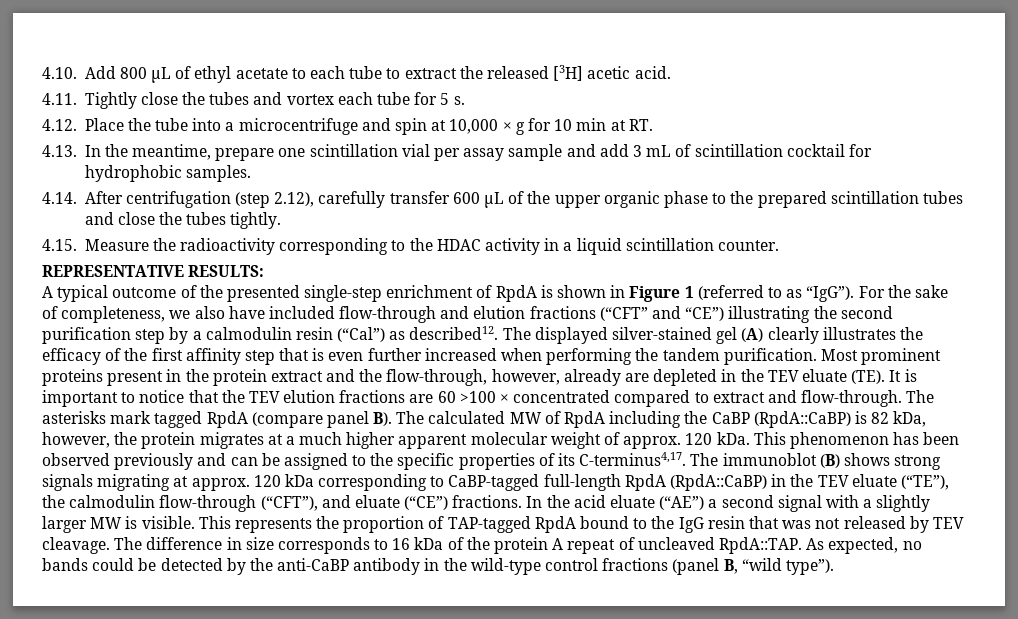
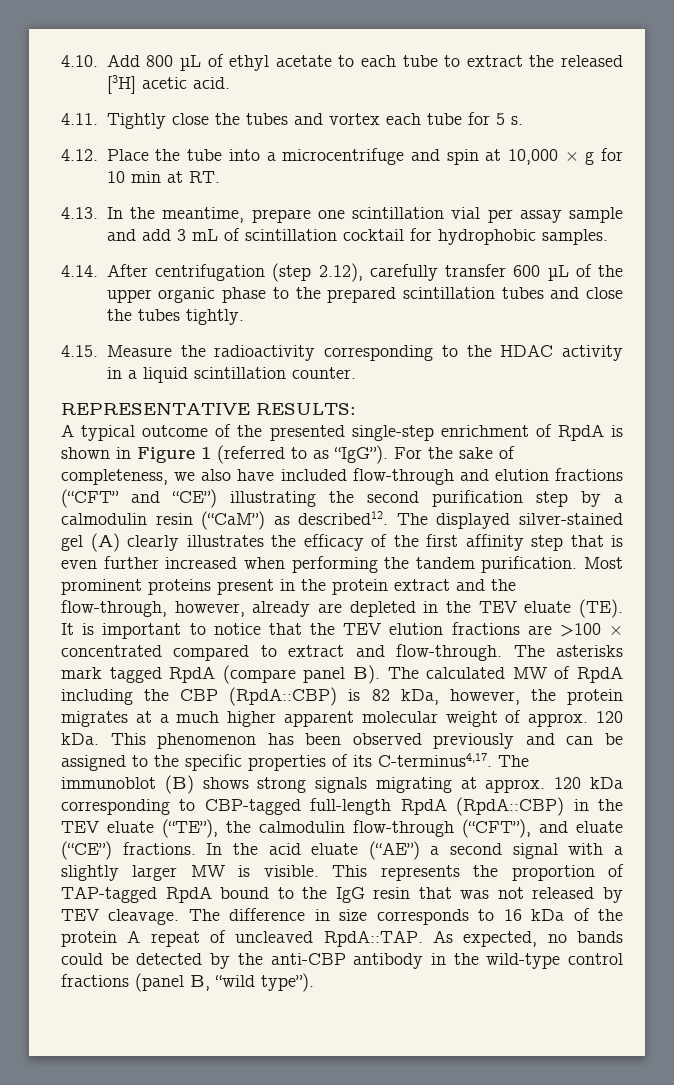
[337,327,386,342] (“Cal”) -> [201,511,266,530] (“CaM”)
[437,391,456,403] 60 -> (552, 630) none
[711,411,851,428] CaBP (RpdA::CaBP) -> [180,687,338,706] CBP (RpdA::CBP)
[448,474,540,491] CaBP-tagged -> [204,799,301,815] CBP-tagged
[670,474,768,491] (RpdA::CaBP) -> [456,797,565,816] (RpdA::CBP)
[277,558,350,571] anti-CaBP -> [270,953,346,965] anti-CBP

